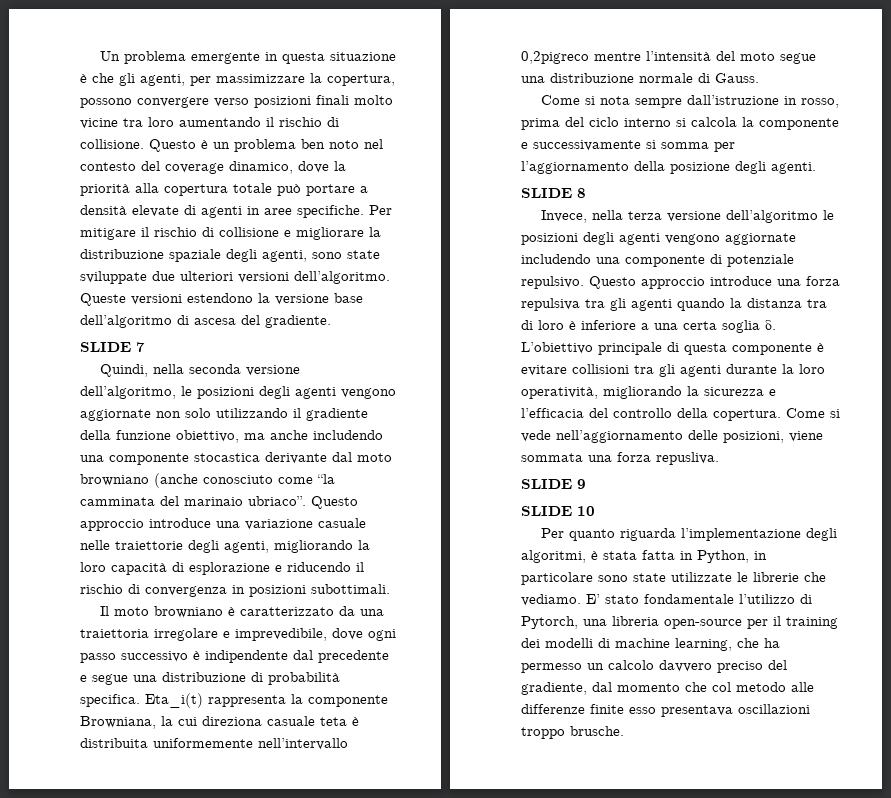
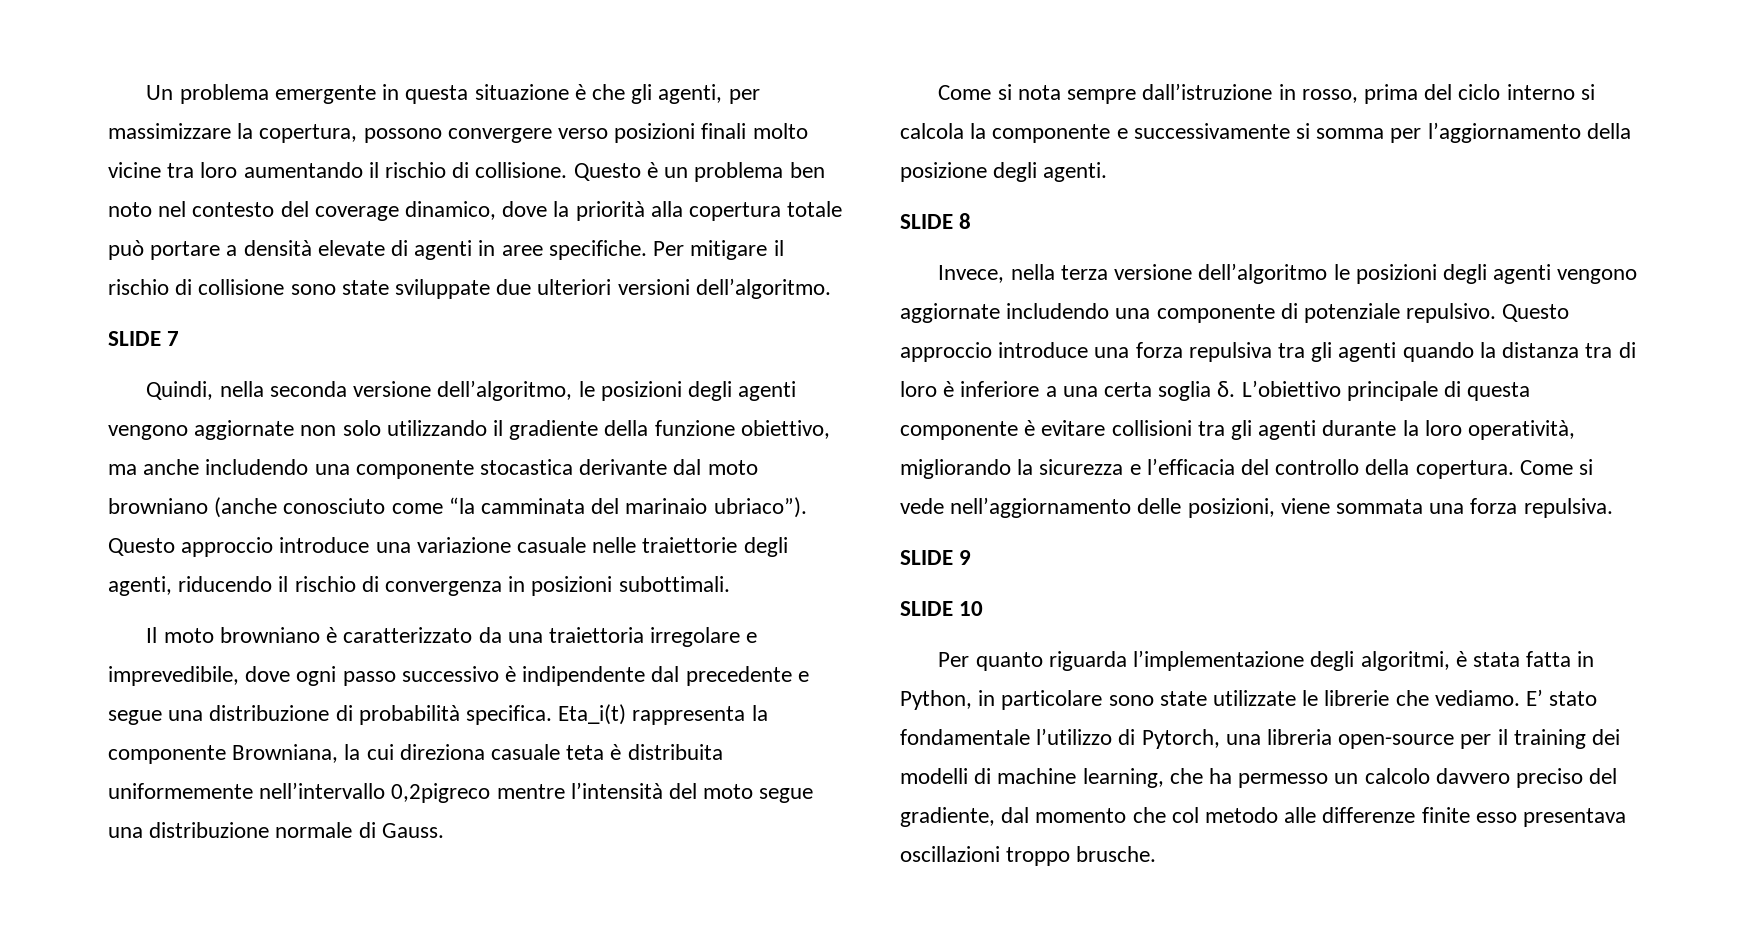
[284,227,381,240] [80,249,307,262] e migliorare la distribuzione spaziale degli agenti, -> (285, 287) none
[80,293,363,306] [80,315,331,328] Queste versioni estendono la versione base dell’algoritmo di ascesa del gradiente. -> (831, 288) none
[248,496,306,506] ubriaco”. -> [713,497,807,518] ubriaco”).
[274,540,370,553] [80,562,282,575] migliorando la loro capacità di esplorazione e -> (172, 586) none
[656,452,719,465] repusliva. -> [1523,498,1613,518] repulsiva.

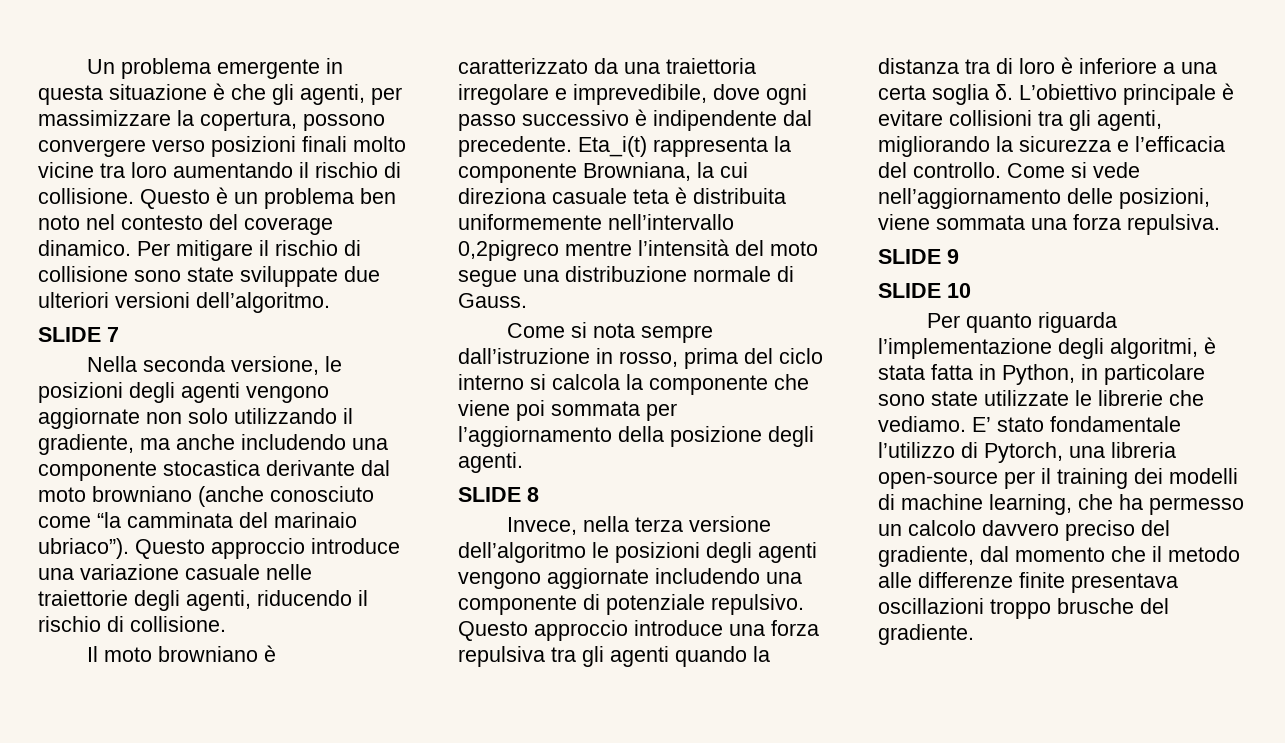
[405,201,843,221] [108,240,647,260] dinamico, dove la priorità alla copertura totale può portare a densità elevate di agenti in aree specifiche. -> [38,240,131,256] dinamico.
[146,380,573,401] Quindi, nella seconda versione dell’algoritmo, -> [87,356,320,375] Nella seconda versione,
[509,420,830,440] gradiente della funzione obiettivo, -> [38,434,134,455] gradiente,
[385,576,730,596] convergenza in posizioni subottimali. -> [130,616,226,632] collisione.
[685,666,809,686] [108,705,553,725] precedente e segue una distribuzione di probabilità specifica. -> [458,136,572,157] precedente.
[1116,123,1385,139] e successivamente si somma -> [774,374,809,390] [458,400,640,421] che viene poi sommata
[1444,381,1531,401] [900,421,1018,440] di questa componente -> (1216, 94) none
[1258,420,1576,440] agenti durante la loro operatività, -> [1097,110,1162,131] agenti,
[1275,459,1514,479] controllo della copertura. -> [913,162,1001,178] controllo.
[1171,807,1199,823] col -> [1152,546,1162,562] il
[1475,812,1517,823] esso -> (1065, 580) none
[1076,846,1157,862] brusche. -> [1057,598,1169,614] [878,624,974,645] brusche del gradiente.

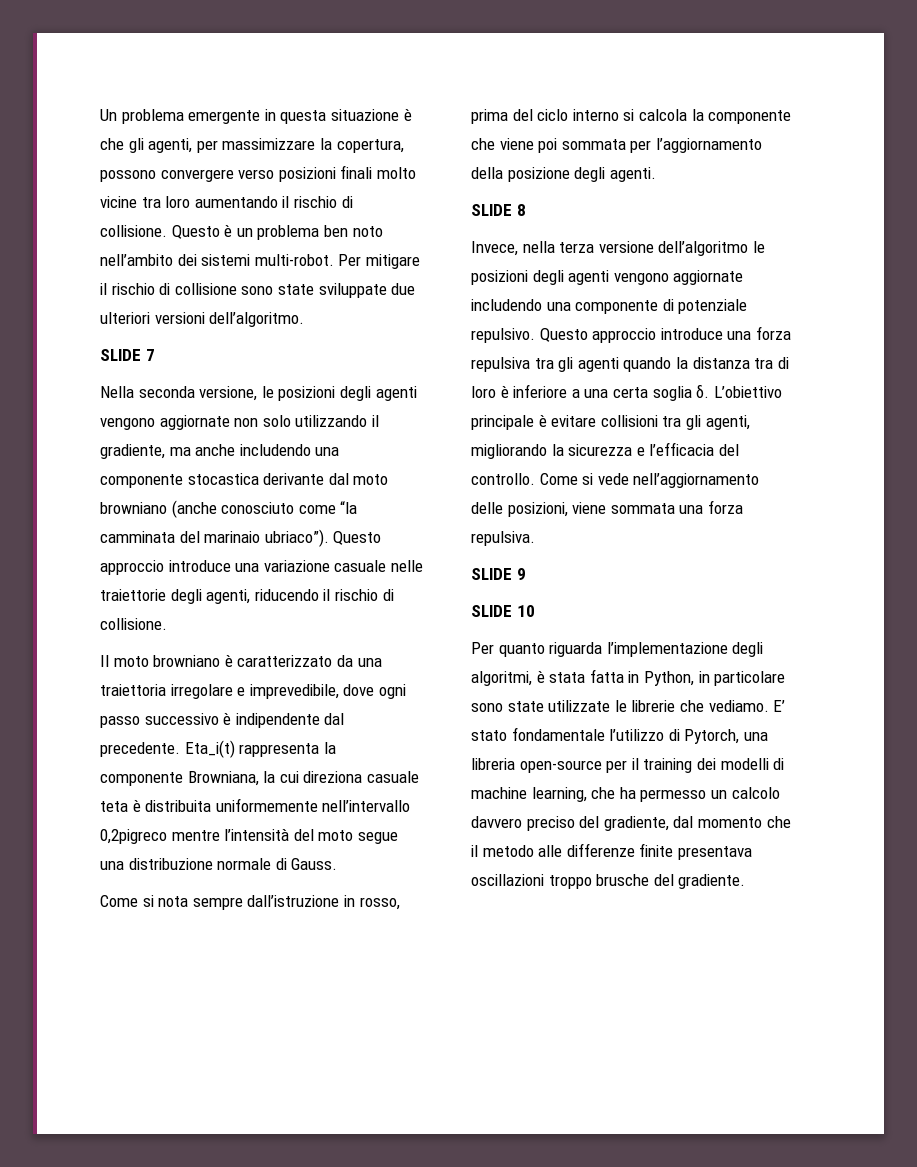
[86,214,333,235] [38,240,131,256] nel contesto del coverage dinamico. -> [100,254,334,266] nell’ambito dei sistemi multi-robot.

